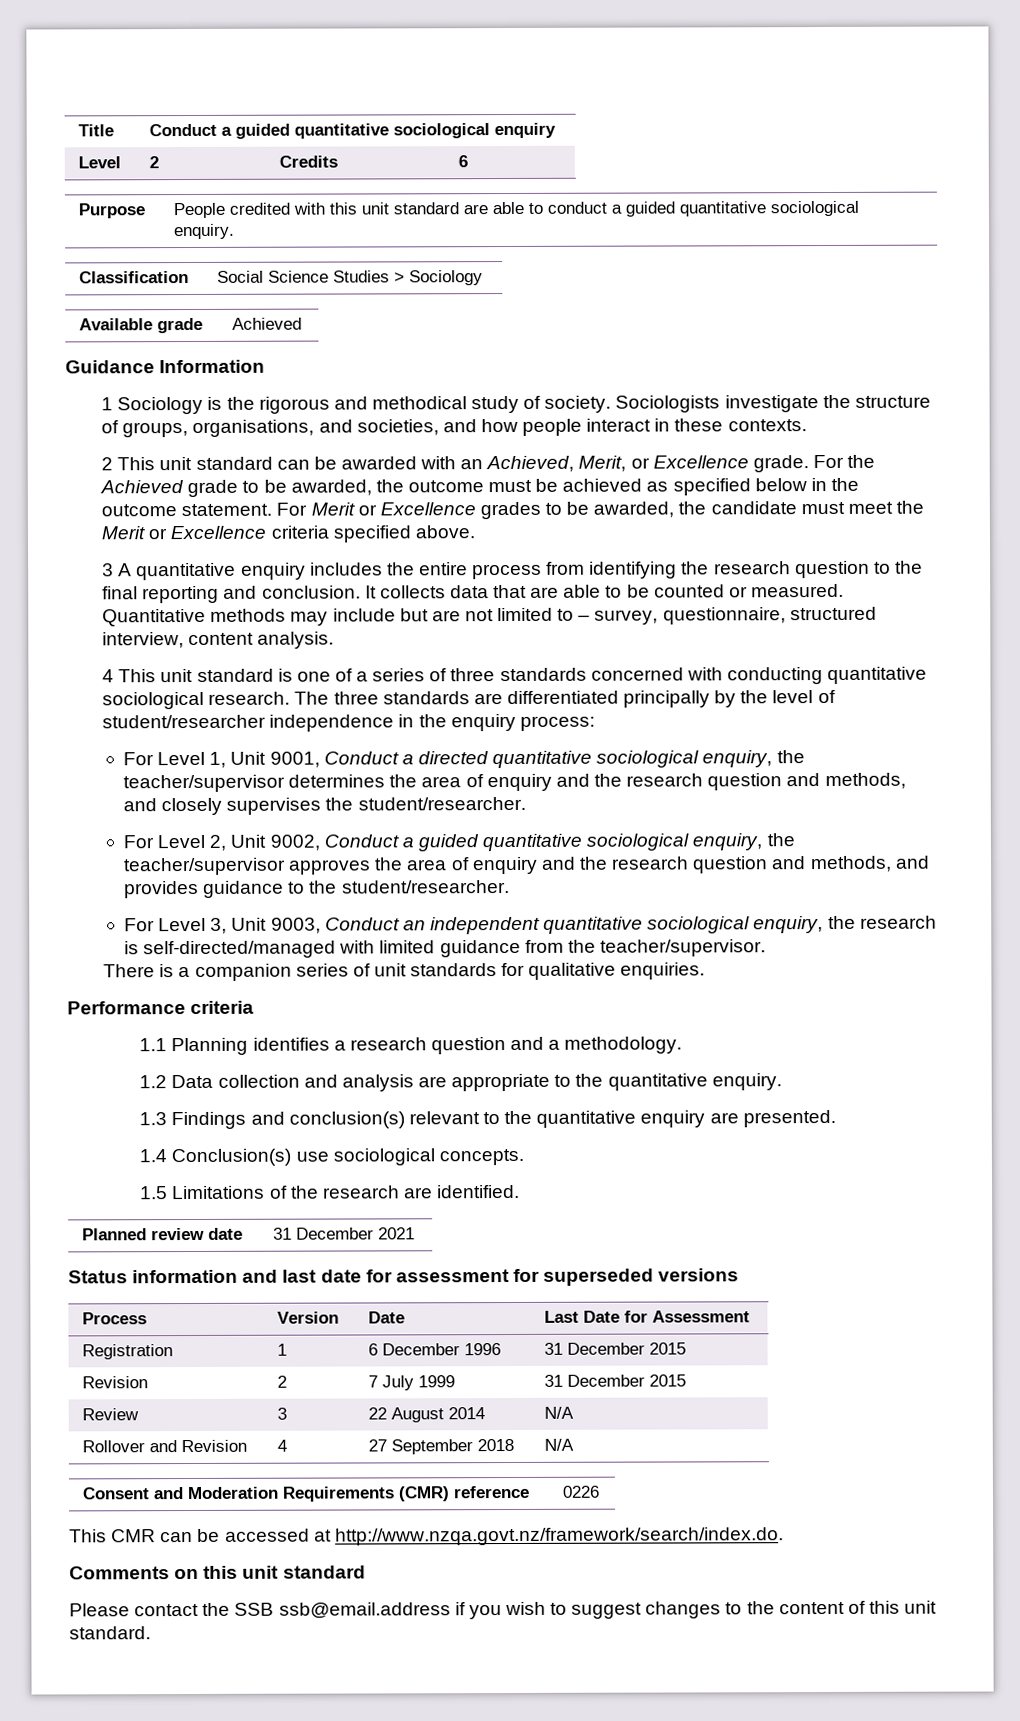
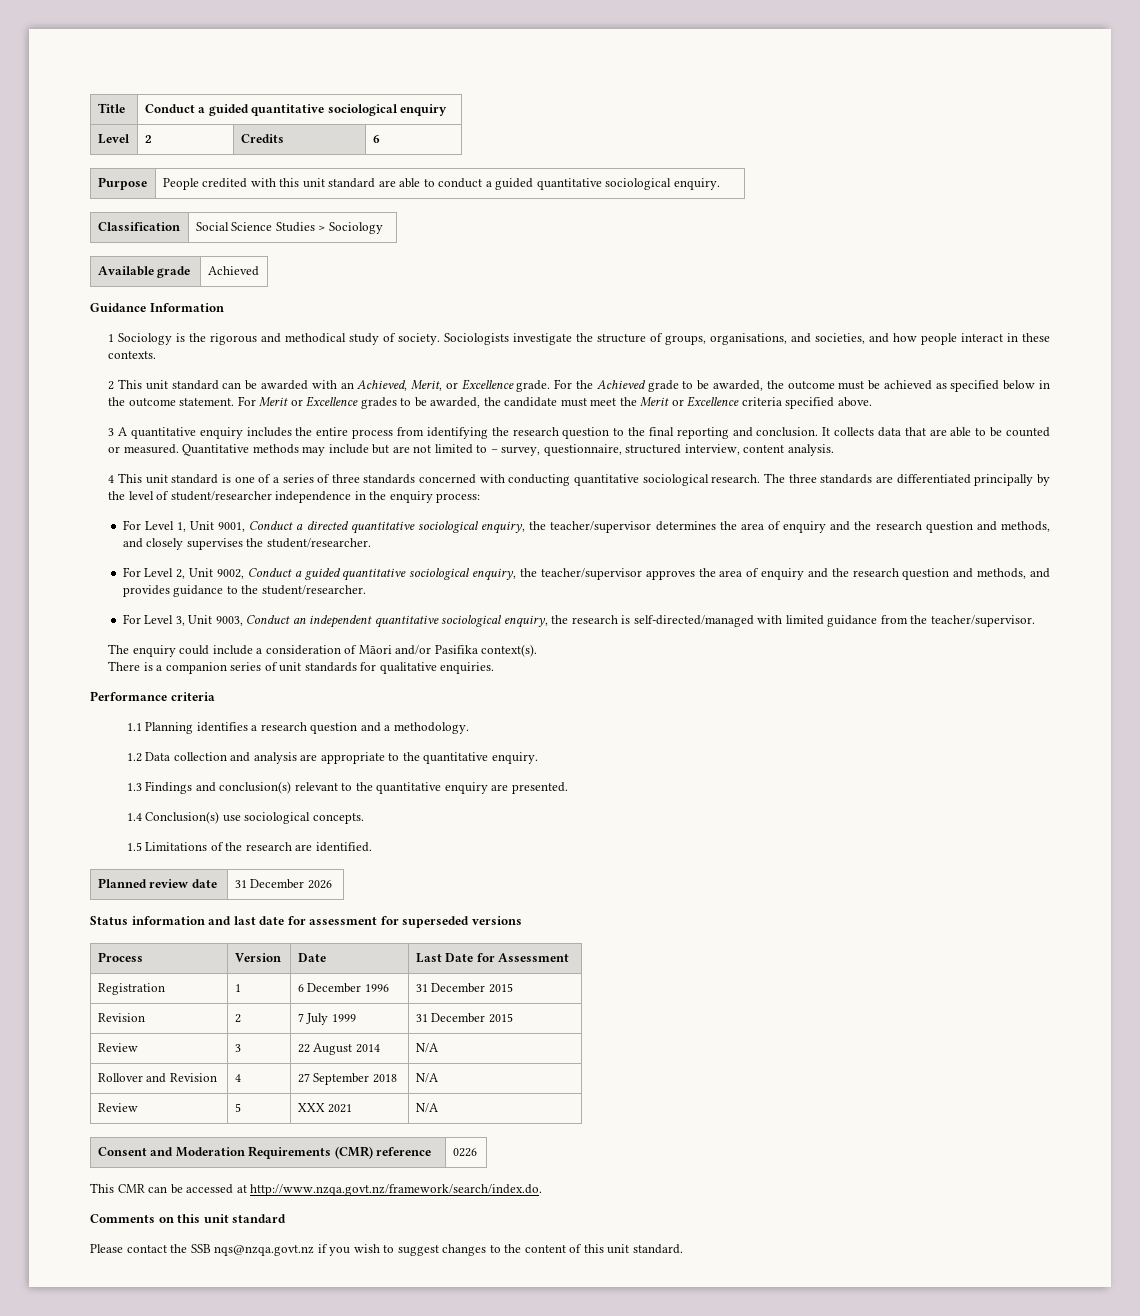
(766, 948) none -> [108,644,538,657] // The enquiry could include a consideration of Māori and/or Pasifika context(s).
[378,1227,416,1240] 2021 -> [307,880,332,889] 2026
(575, 1444) none -> [97,1103,138,1112] [234,1103,241,1112] [297,1103,353,1113] [415,1103,438,1113] // Review | 5 | XXX 2021 | N/A
[278,1602,451,1619] ssb@email.address -> [214,1245,315,1256] nqs@nzqa.govt.nz

